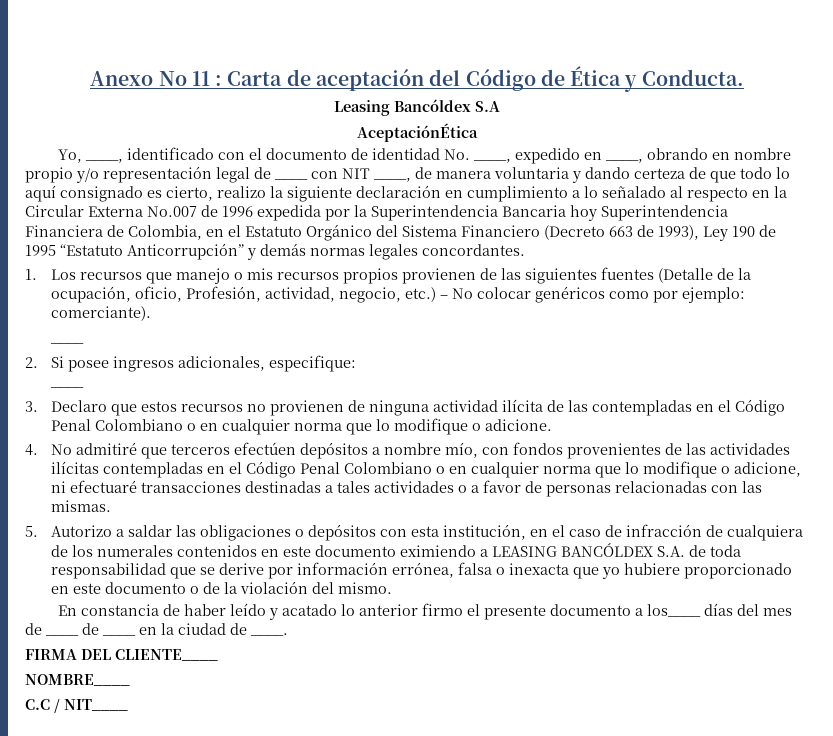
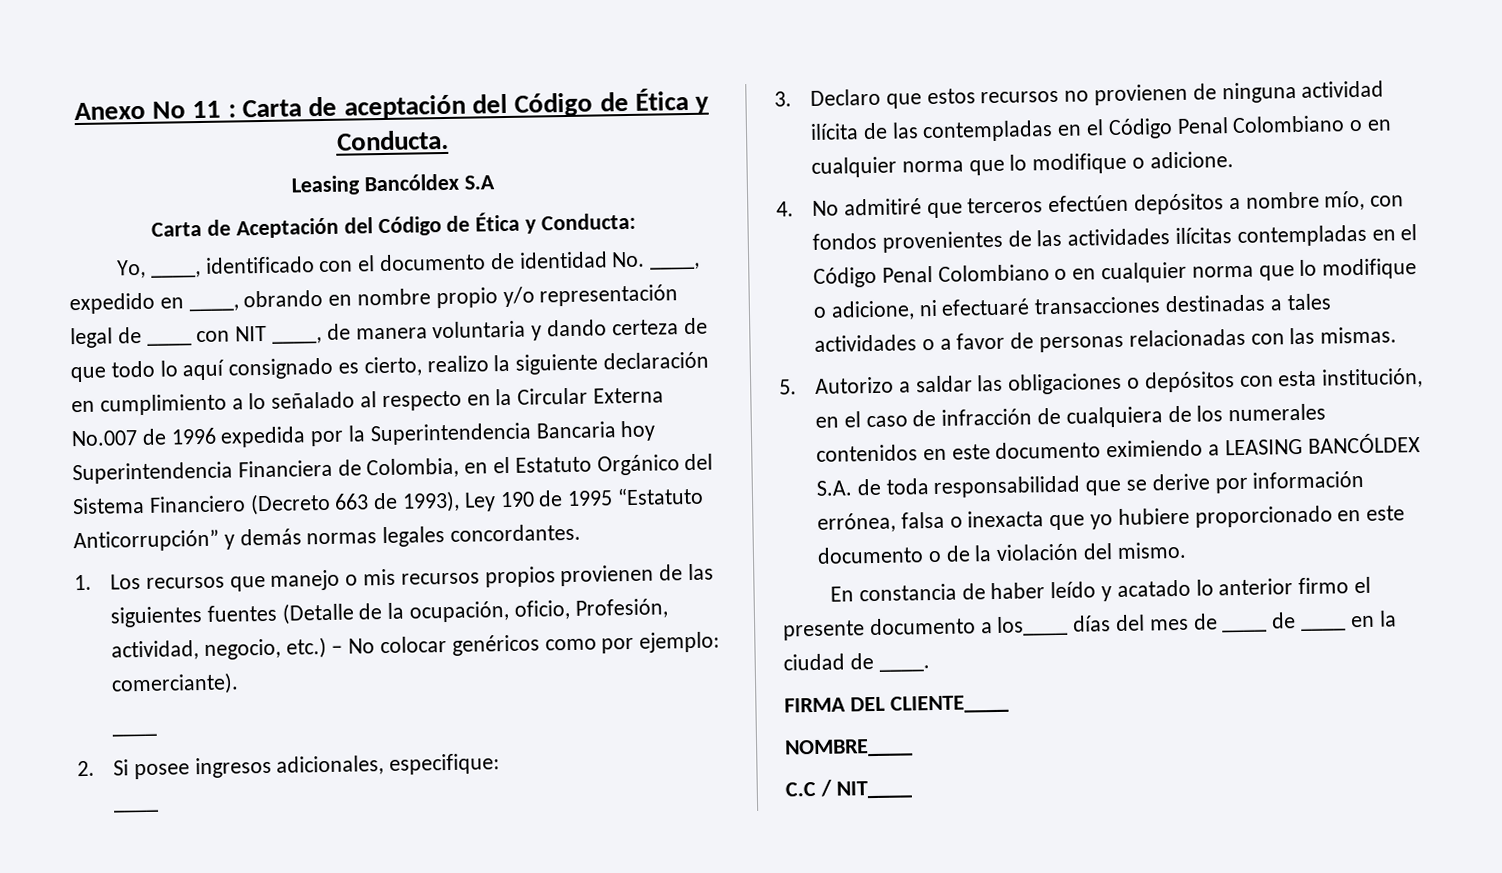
[357,123,478,142] AceptaciónÉtica -> [151,211,636,239] Carta de Aceptación del Código de Ética y Conducta:

